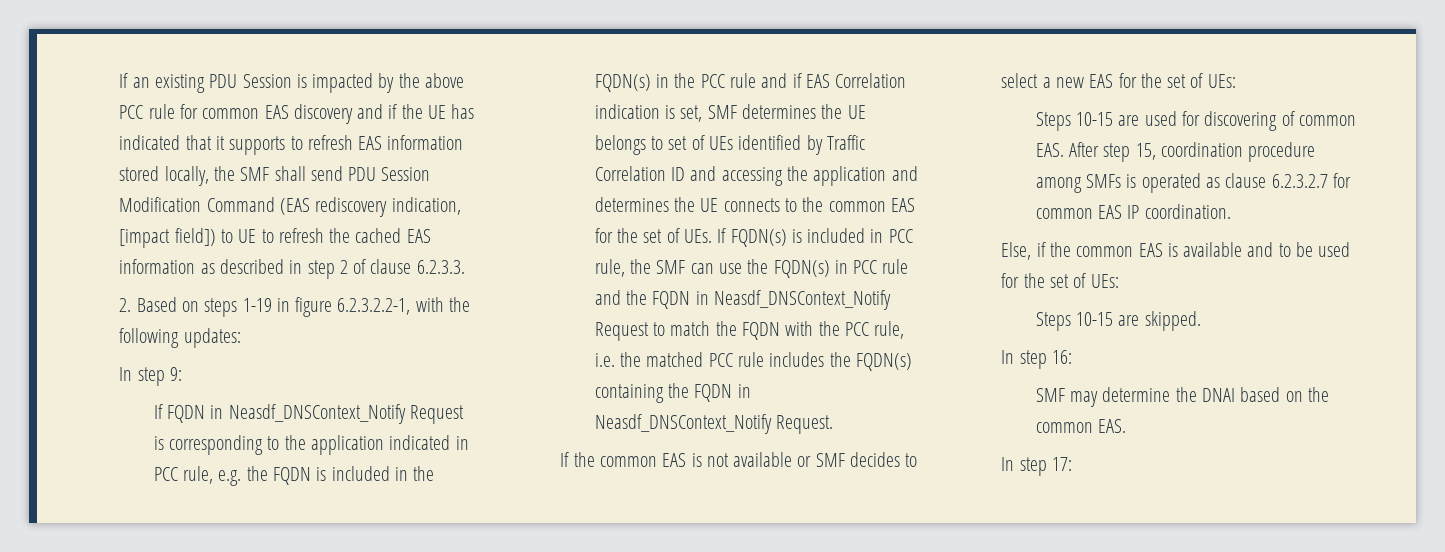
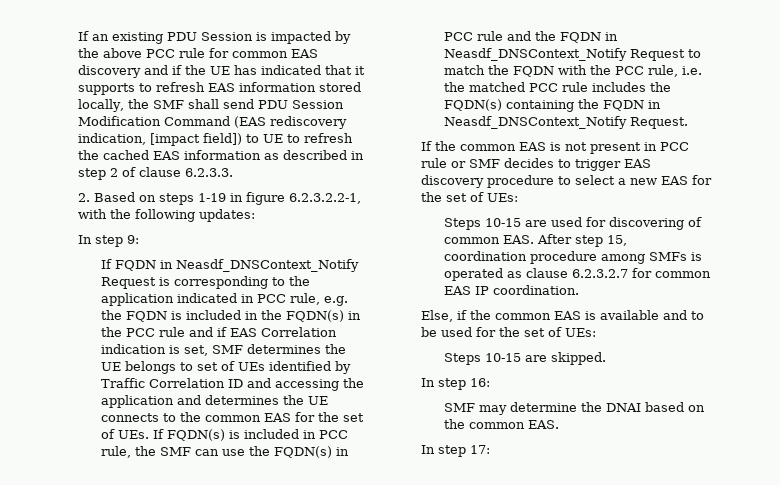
[733,452,900,467] available or SMF decides -> [590,142,690,154] [421,158,652,171] [421,175,555,188] present in PCC rule or SMF decides to trigger EAS discovery procedure

